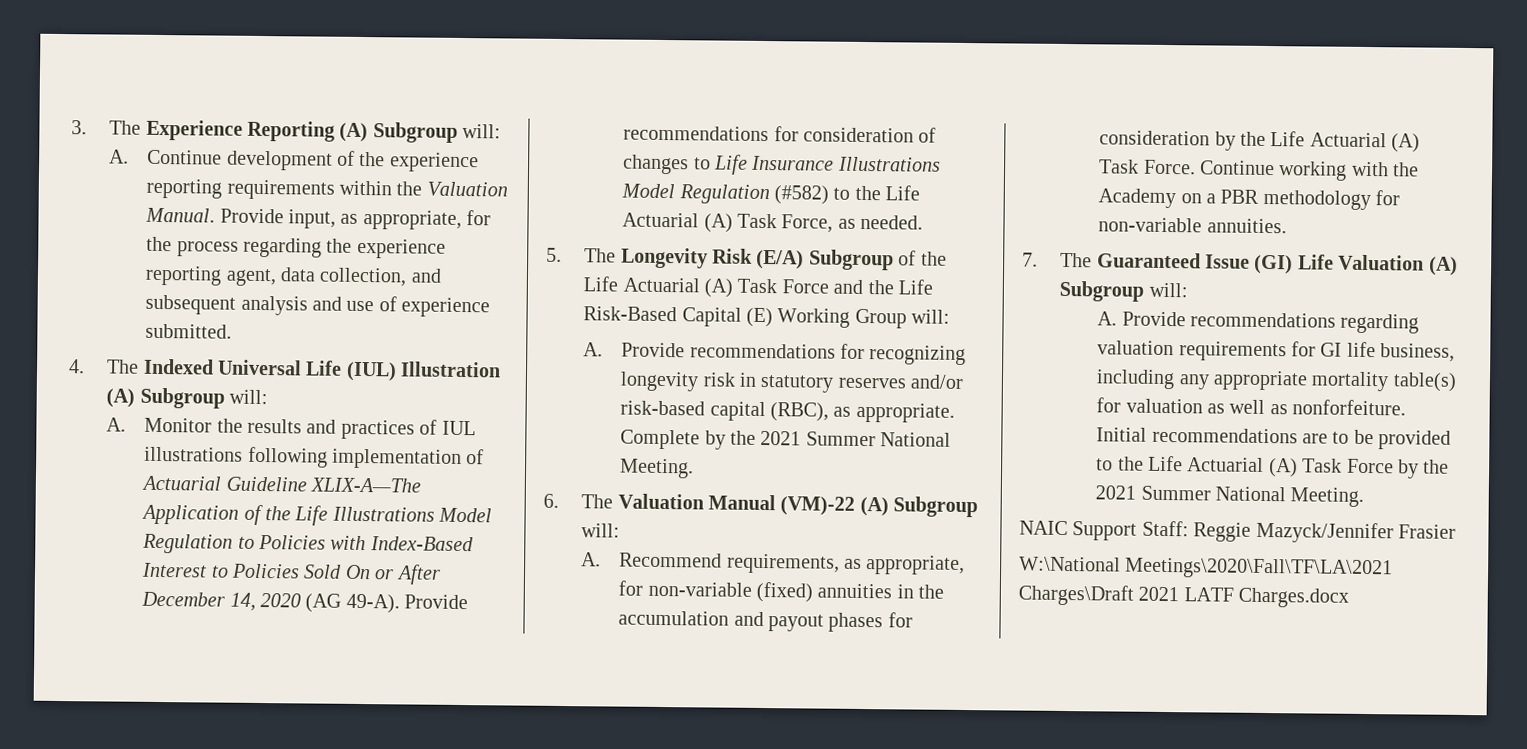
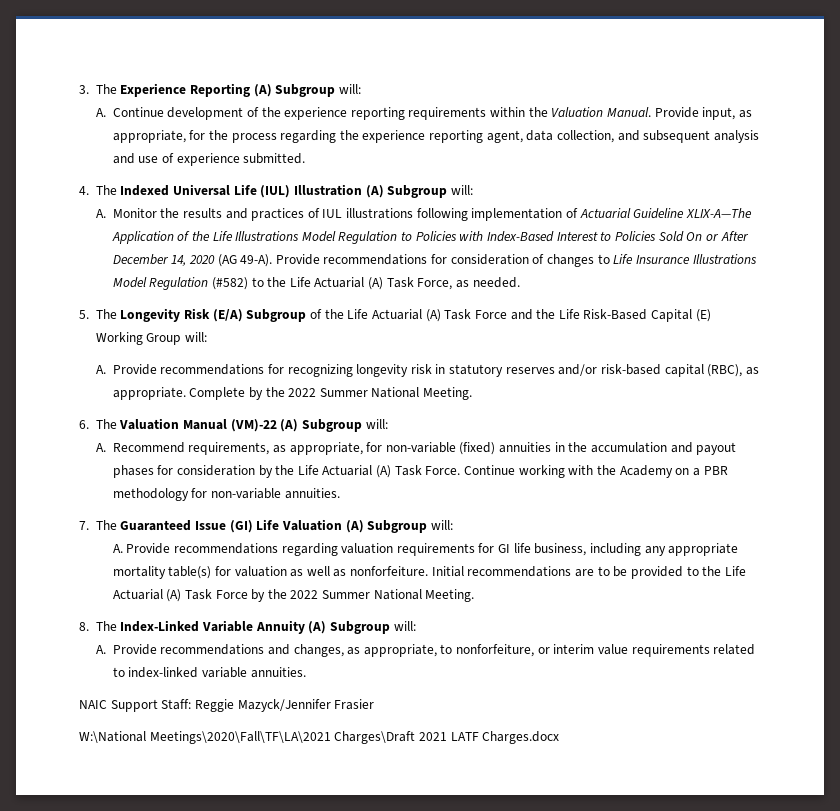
[760,430,802,446] 2021 -> [288,388,317,397] 2022
[1095,485,1365,507] 2021 Summer National Meeting. -> [290,589,475,602] [79,620,416,634] [95,644,756,657] [112,667,306,678] 2022 Summer National Meeting. // 8. The Index-Linked Variable Annuity (A) Subgroup will: // A. Provide recommendations and changes, as appropriate, to nonforfeiture, or interim value requirements related to index-linked variable annuities.

